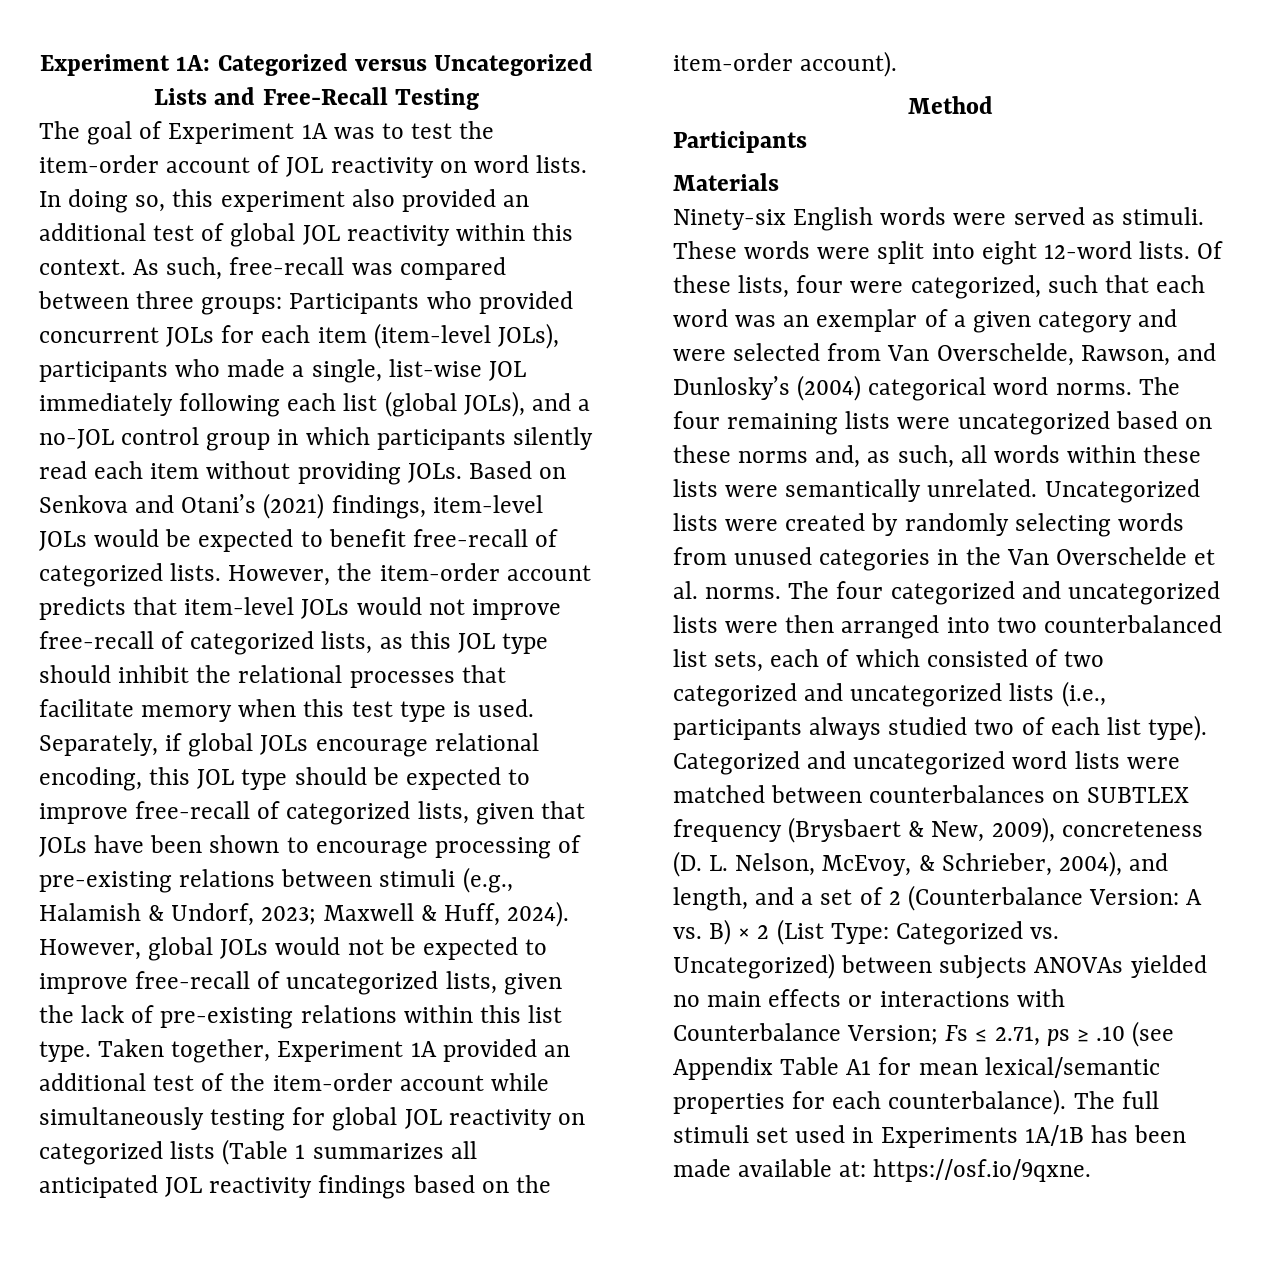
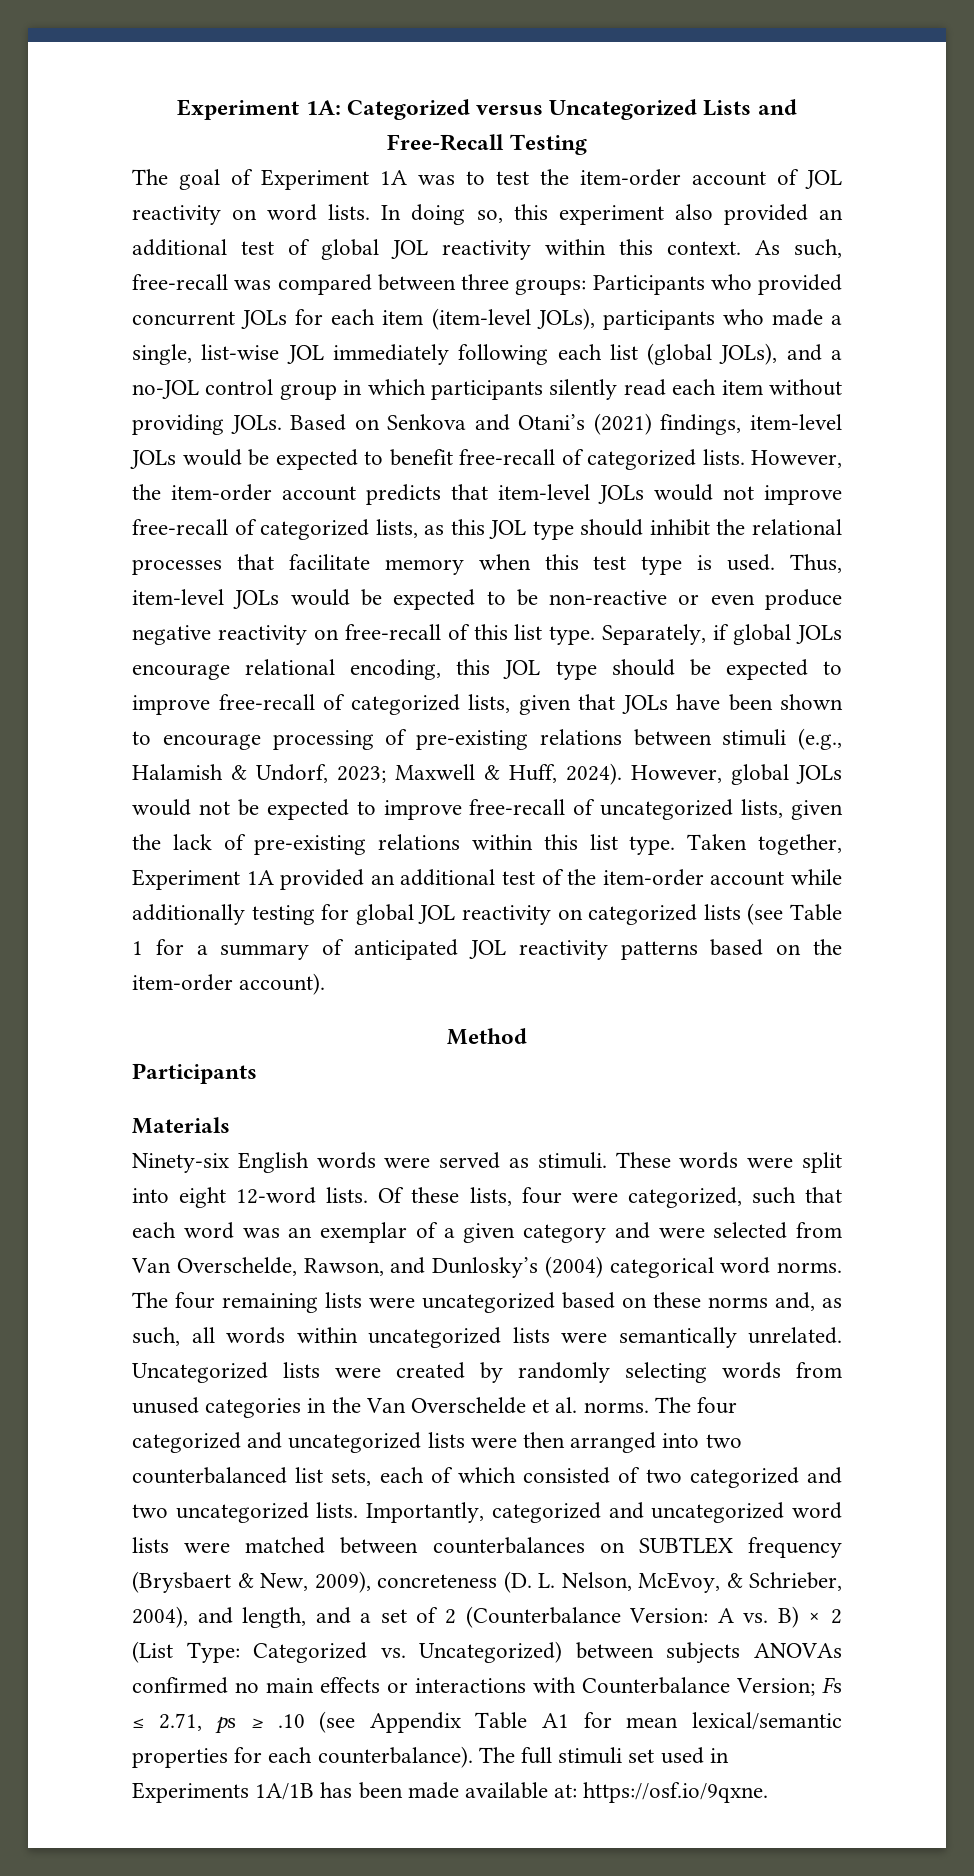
(535, 708) none -> [789,554,842,573] [132,589,842,610] [132,624,596,645] Thus, item-level JOLs would be expected to be non-reactive or even produce negative reactivity on free-recall of this list type.
[39,1107,204,1130] simultaneously -> [132,904,245,925] additionally
[222,1139,477,1165] (Table 1 summarizes all -> [747,903,843,925] [132,939,345,960] (see Table 1 for a summary of
[318,1175,407,1199] findings -> [620,941,698,960] patterns
[1143,445,1202,463] these -> [368,1327,501,1348] uncategorized
[850,681,1106,707] [673,715,1208,741] [673,751,800,775] uncategorized lists (i.e., participants always studied two of each list type). Categorized -> [132,1502,601,1523] two uncategorized lists. Importantly, categorized
[1130,955,1207,978] yielded -> [132,1677,228,1694] confirmed

